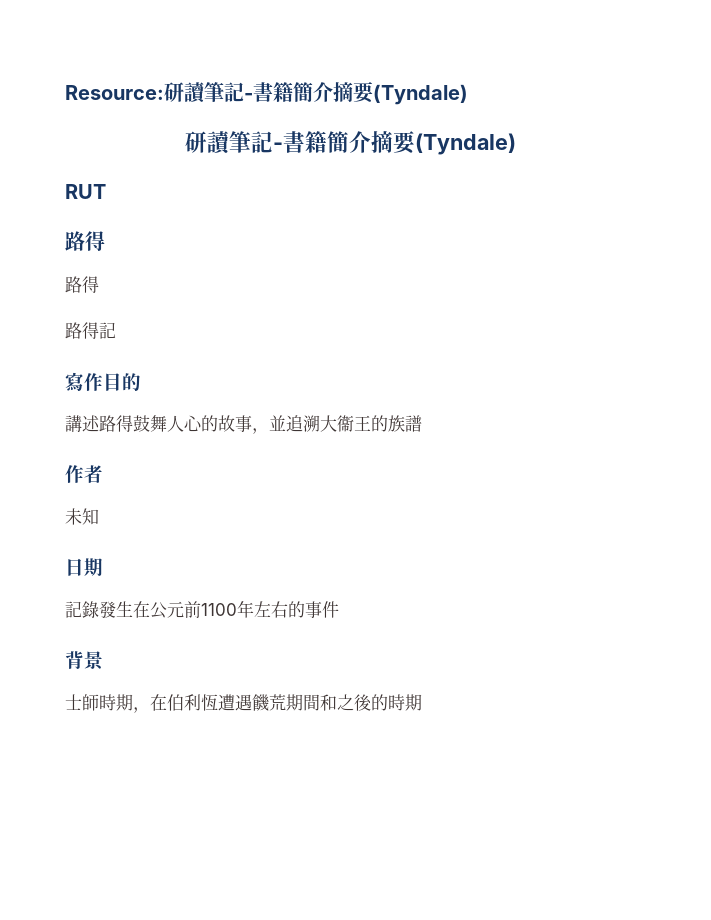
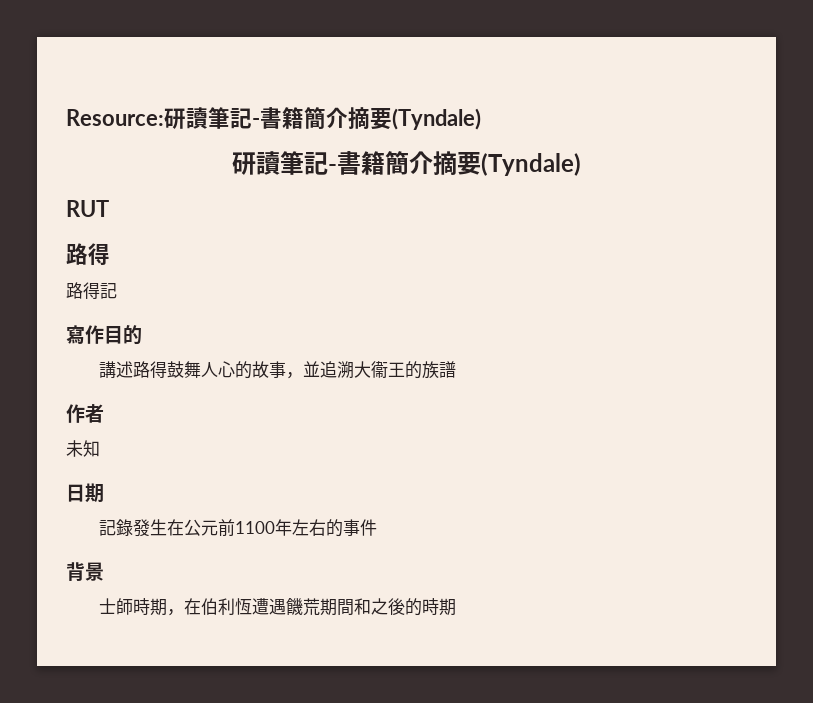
[65,322,99,339] // 路得 -> (100, 290) none

